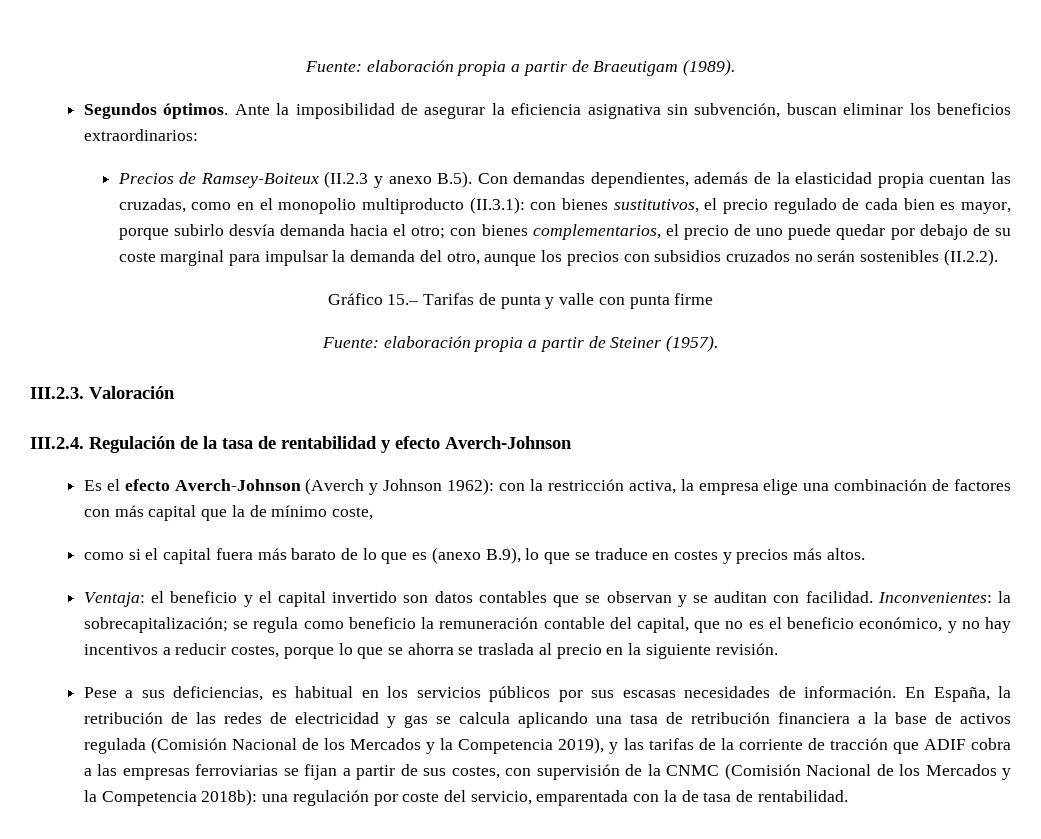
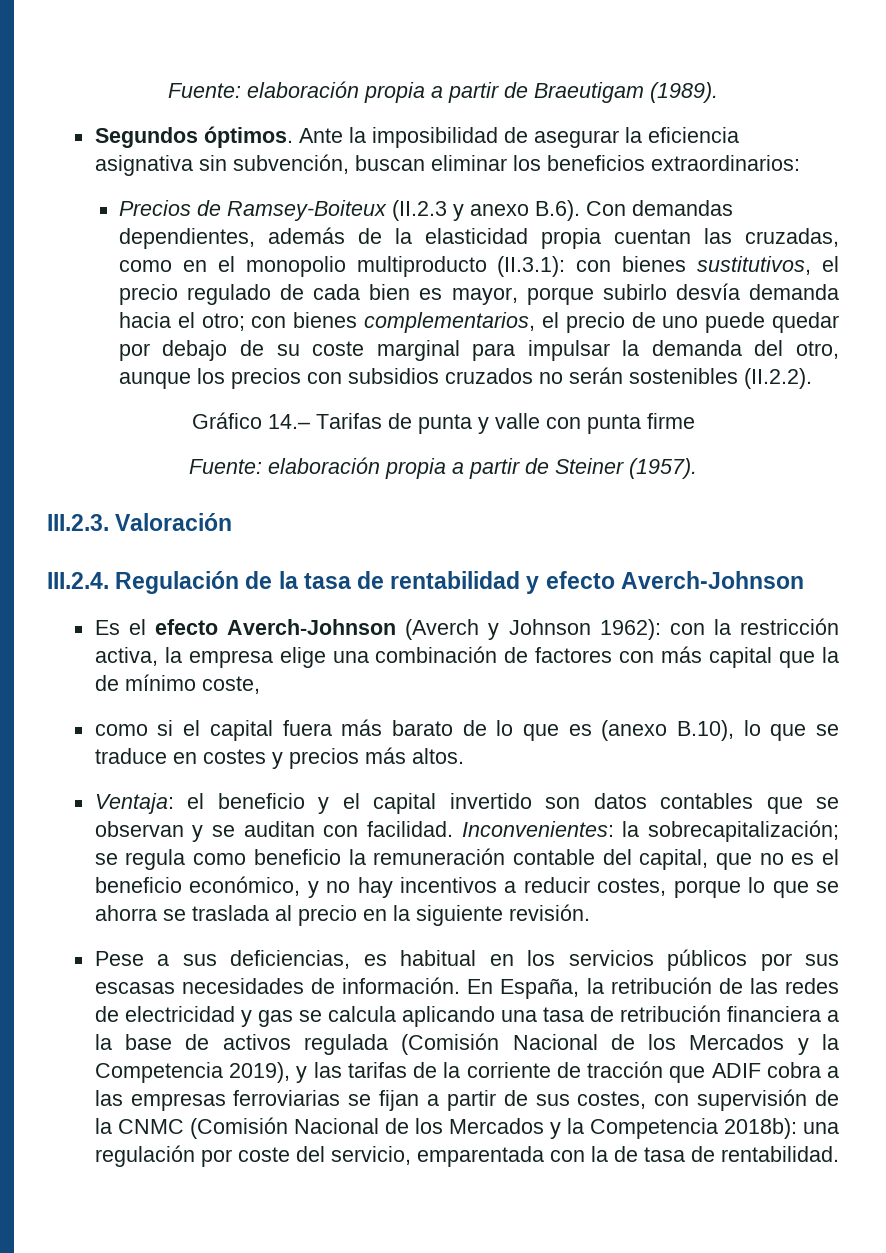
[437,171,473,188] B.5). -> [534,200,580,221] B.6).
[387,294,419,305] 15.– -> [267,414,310,429] 14.–
[485,547,521,564] B.9), -> [676,720,734,741] B.10),

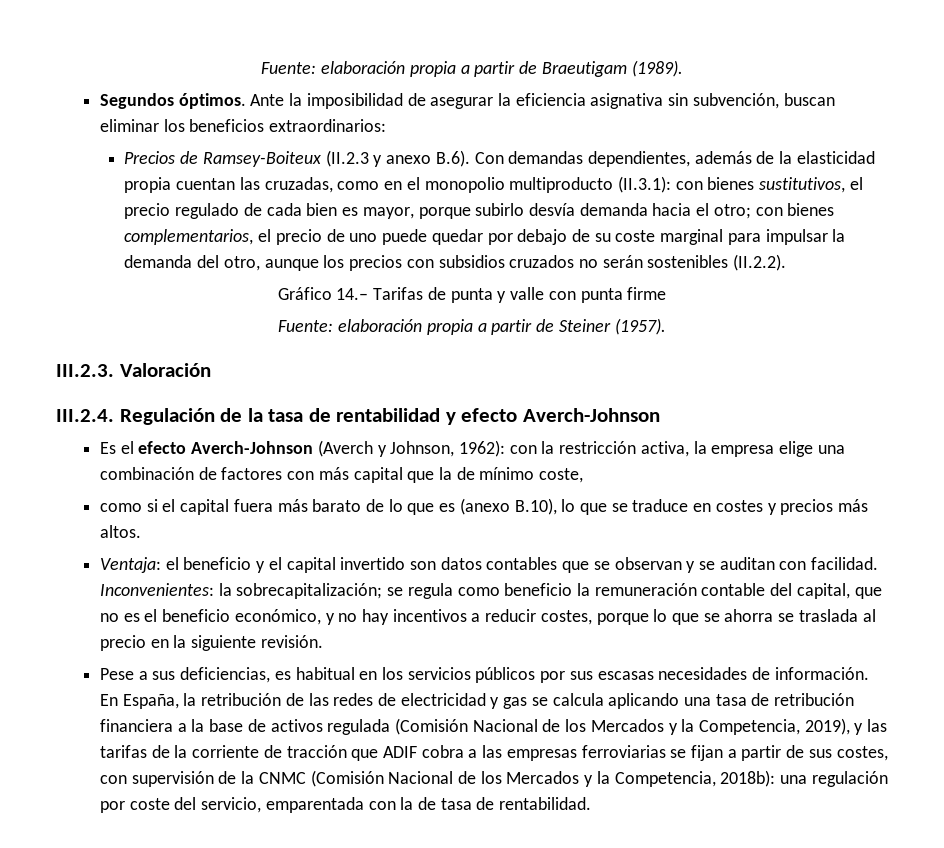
[508,619,591,635] Johnson -> [390,441,455,457] Johnson,
[94,1062,223,1083] Competencia -> [699,719,801,735] Competencia,
[589,1118,718,1139] Competencia -> [614,771,716,787] Competencia,

